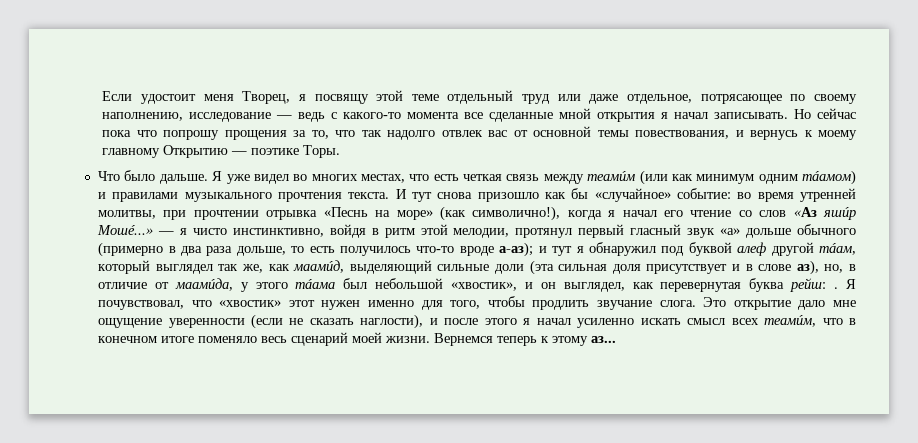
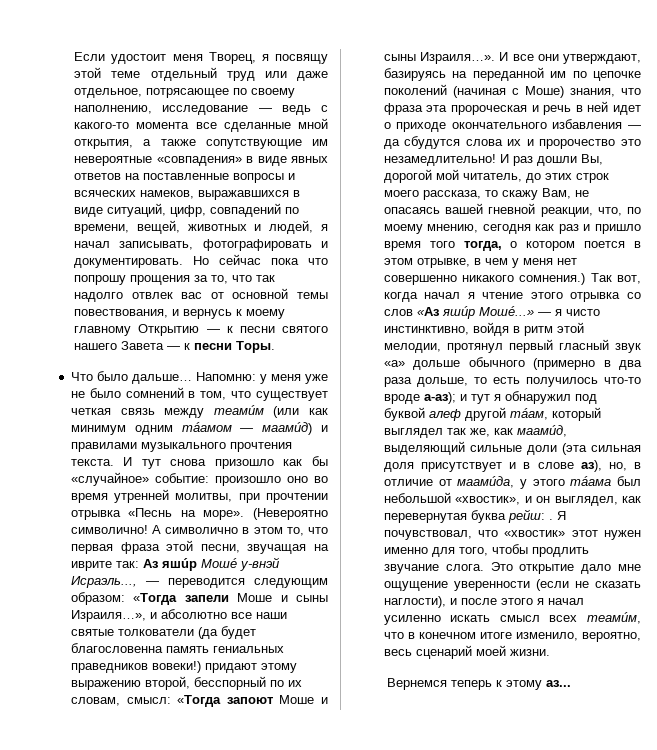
[597,112,789,122] открытия я начал записывать. -> [74,139,328,149] [74,156,328,166] [74,173,296,183] [74,190,301,200] [74,203,300,217] [74,220,328,234] [74,239,328,251] [74,258,184,268] открытия, а также сопутствующие им невероятные «совпадения» в виде явных ответов на поставленные вопросы и всяческих намеков, выражавшихся в виде ситуаций, цифр, совпадений по времени, вещей, животных и людей, я начал записывать, фотографировать и документировать.
[251,145,341,158] [98,170,459,184] поэтике Торы. // Что было дальше. Я уже видел во многих местах, что есть -> [226,326,328,333] [74,341,276,353] [70,371,328,384] [70,387,328,401] к песни святого нашего Завета — к песни Торы. // Что было дальше… Напомню: у меня уже не было сомнений в том, что существует
[802,170,857,185] тáамом) -> [181,422,313,435] тáамом — маамúд)
(732, 193) none -> [214,476,308,486] произошло оно
[396,206,732,221] море» (как символично!), когда я начал его чтение -> [203,508,329,520] [70,525,329,536] [70,540,330,554] [70,557,279,571] [70,576,328,588] [70,592,328,605] [70,609,287,622] [70,626,256,639] [70,643,284,653] [70,661,297,673] [70,676,302,690] [70,695,329,707] [383,52,641,64] [383,67,641,81] [383,84,641,98] [383,101,641,115] [383,119,641,132] [383,136,641,149] [383,154,603,166] [383,169,609,183] [383,188,589,200] [383,203,641,217] [383,224,641,234] [383,241,641,251] [383,258,577,268] [383,273,641,285] [383,292,621,302] море». (Невероятно символично! А символично в этом то, что первая фраза этой песни, звучащая на иврите так: Аз яшúр Мошé у-внэй Исраэль..., — переводится следующим образом: «Тогда запели Моше и сыны Израиля…», и абсолютно все наши святые толкователи (да будет благословенна память гениальных праведников вовеки!) придают этому выражению второй, бесспорный по их словам, смысл: «Тогда запоют Моше и сыны Израиля…». И все они утверждают, базируясь на переданной им по цепочке поколений (начиная с Моше) знания, что фраза эта пророческая и речь в ней идет о приходе окончательного избавления — да сбудутся слова их и пророчество это незамедлительно! И раз дошли Вы, дорогой мой читатель, до этих строк моего рассказа, то скажу Вам, не опасаясь вашей гневной реакции, что, по моему мнению, сегодня как раз и пришло время того тогда, о котором поется в этом отрывке, в чем у меня нет совершенно никакого сомнения.) Так вот, когда начал я чтение этого отрывка
[198,336,258,343] поменяло -> [515,632,641,642] изменило, вероятно,
(431, 339) none -> (550, 652) //

